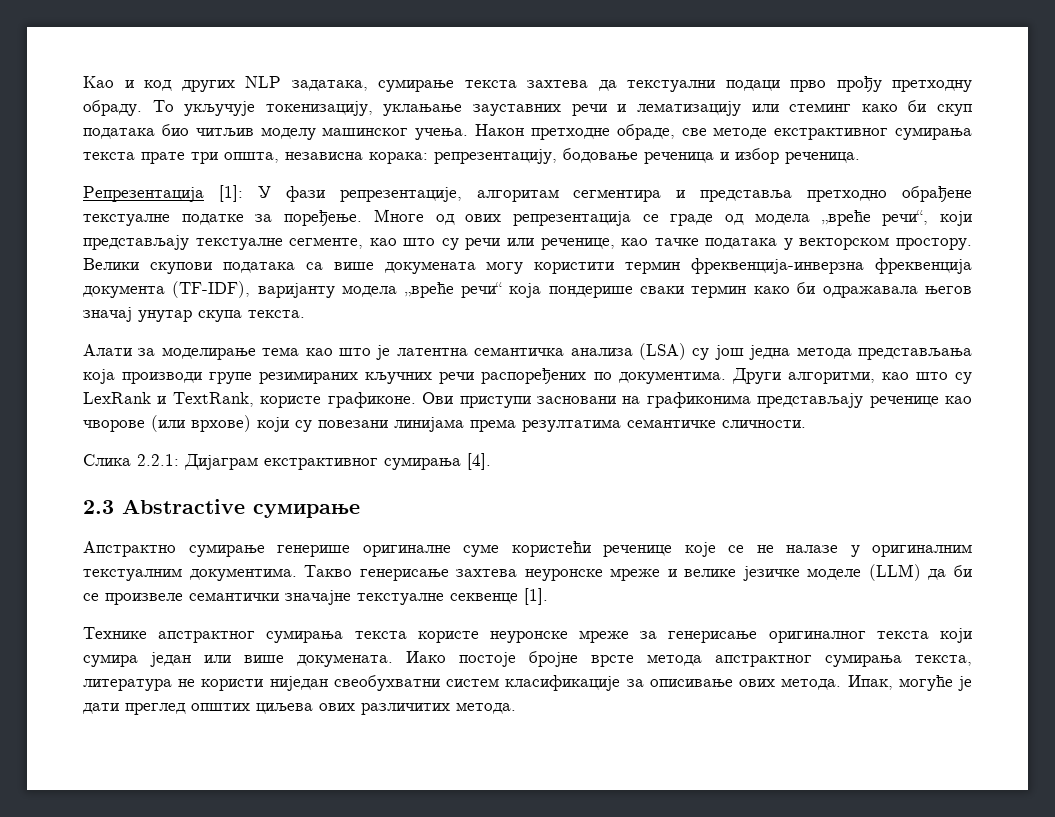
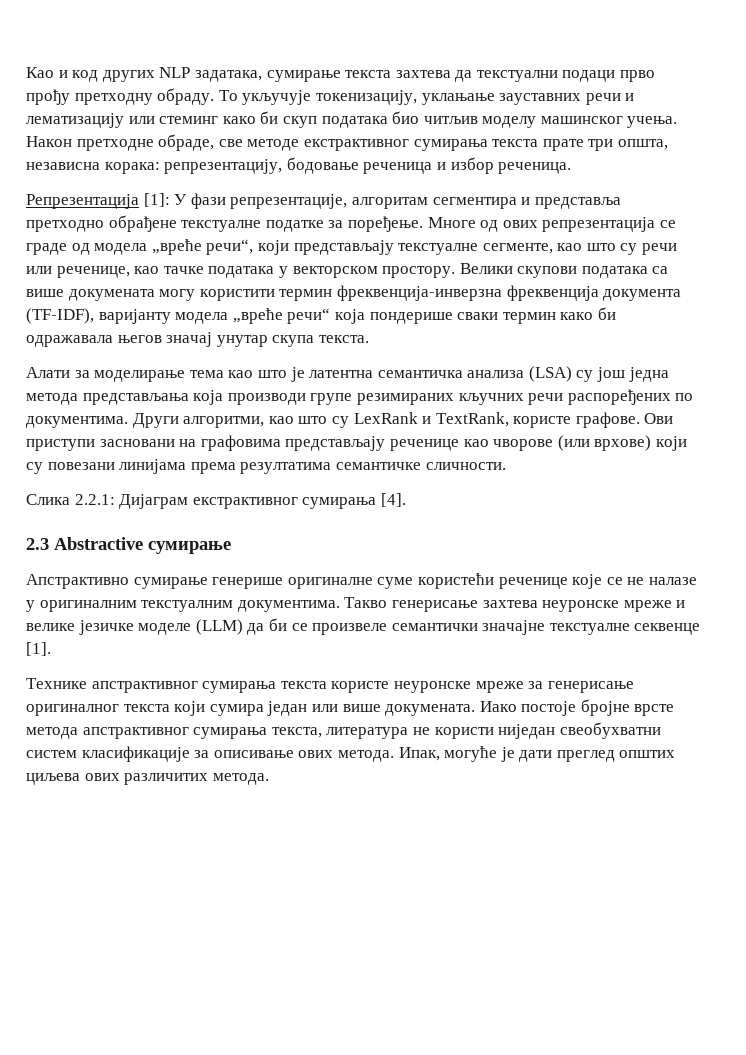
[327,392,416,408] графиконе. -> [575,412,640,428] графове.
[646,392,751,408] графиконима -> [200,435,281,451] графовима
[83,541,176,557] Апстрактно -> [26,574,129,589] Апстрактивно
[158,631,256,643] апстрактног -> [91,681,198,693] апстрактивног
[715,655,812,667] апстрактног -> [82,727,189,739] апстрактивног

